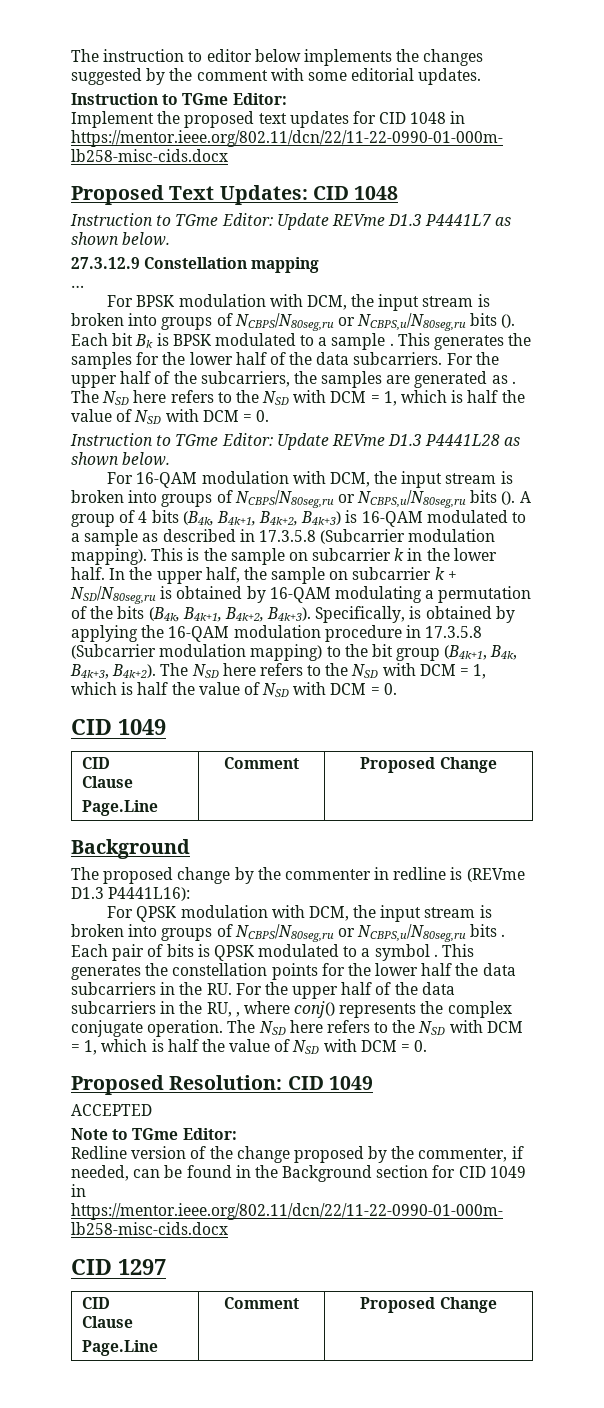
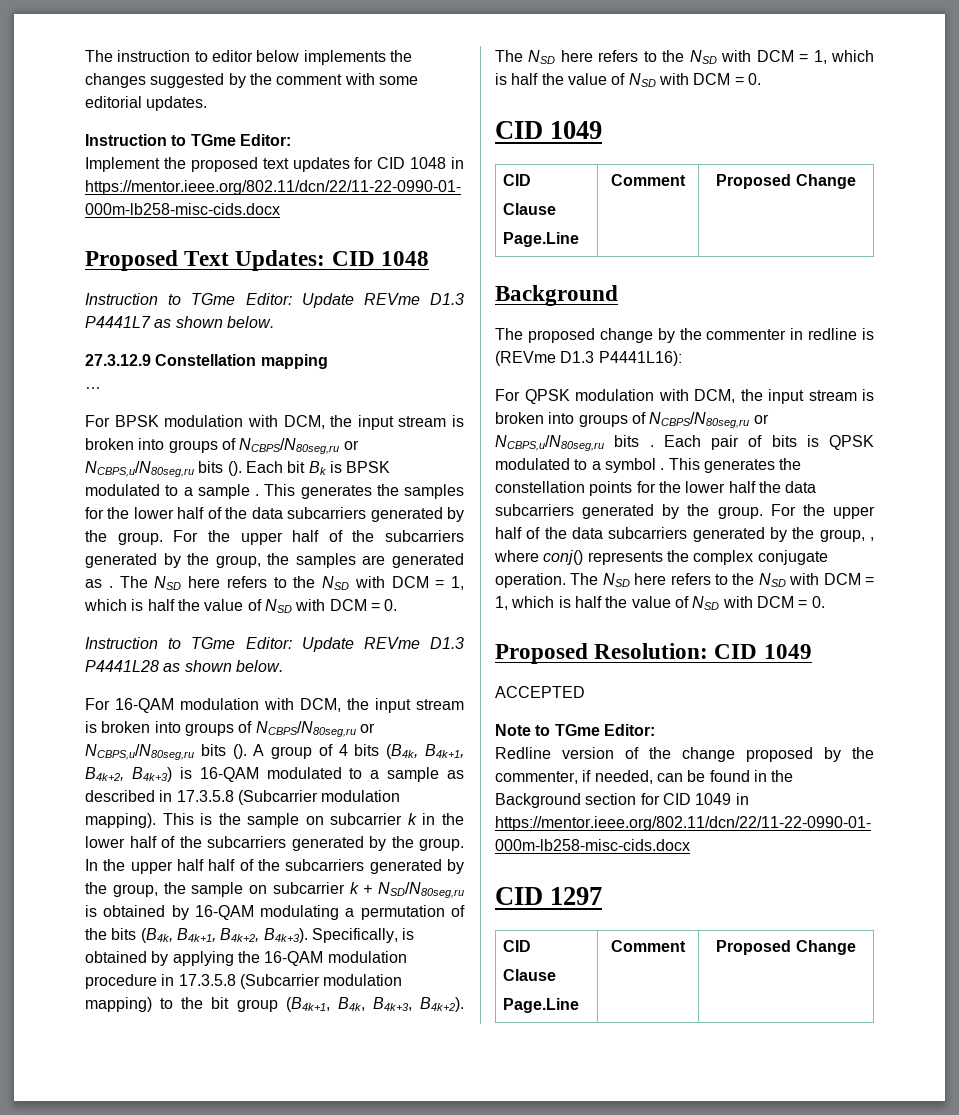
[353,352,499,365] [71,371,290,388] subcarriers. For the upper half of the subcarriers, -> [287,507,465,522] [85,530,464,545] [85,553,261,568] subcarriers generated by the group. For the upper half of the subcarriers generated by the group,
[71,567,240,584] half. In the upper half, -> [129,836,464,851] [85,859,464,874] [85,882,158,897] half of the subcarriers generated by the group. In the upper half half of the subcarriers generated by the group,
[160,982,232,995] in the RU. -> [582,504,763,519] generated by the group.
[160,1001,232,1017] in the RU, -> [692,527,865,542] generated by the group,

